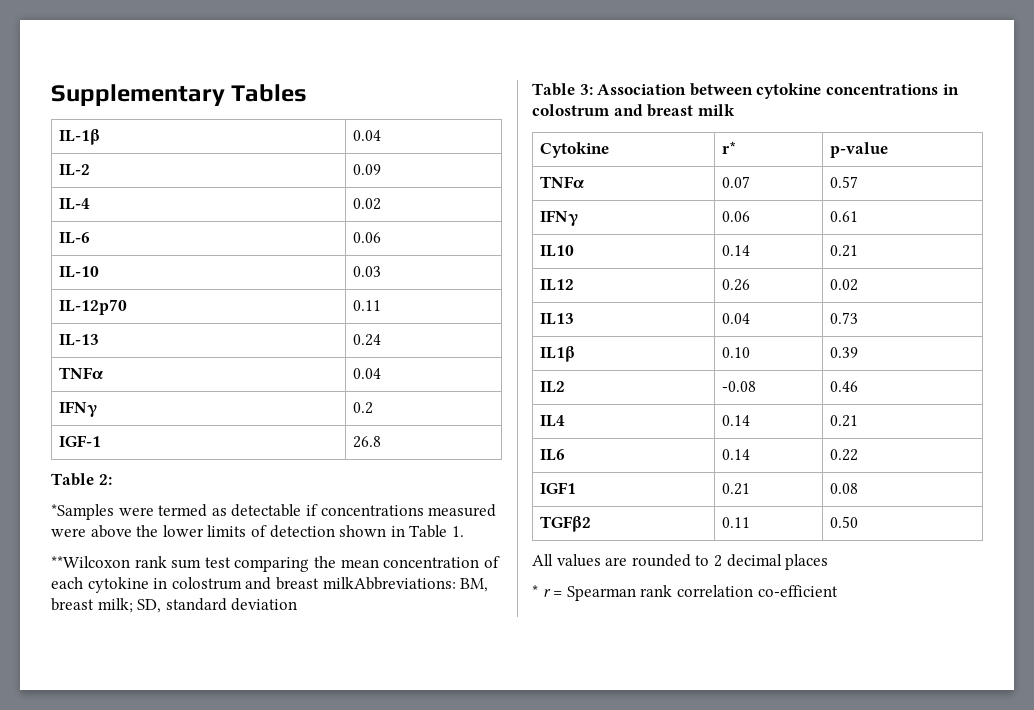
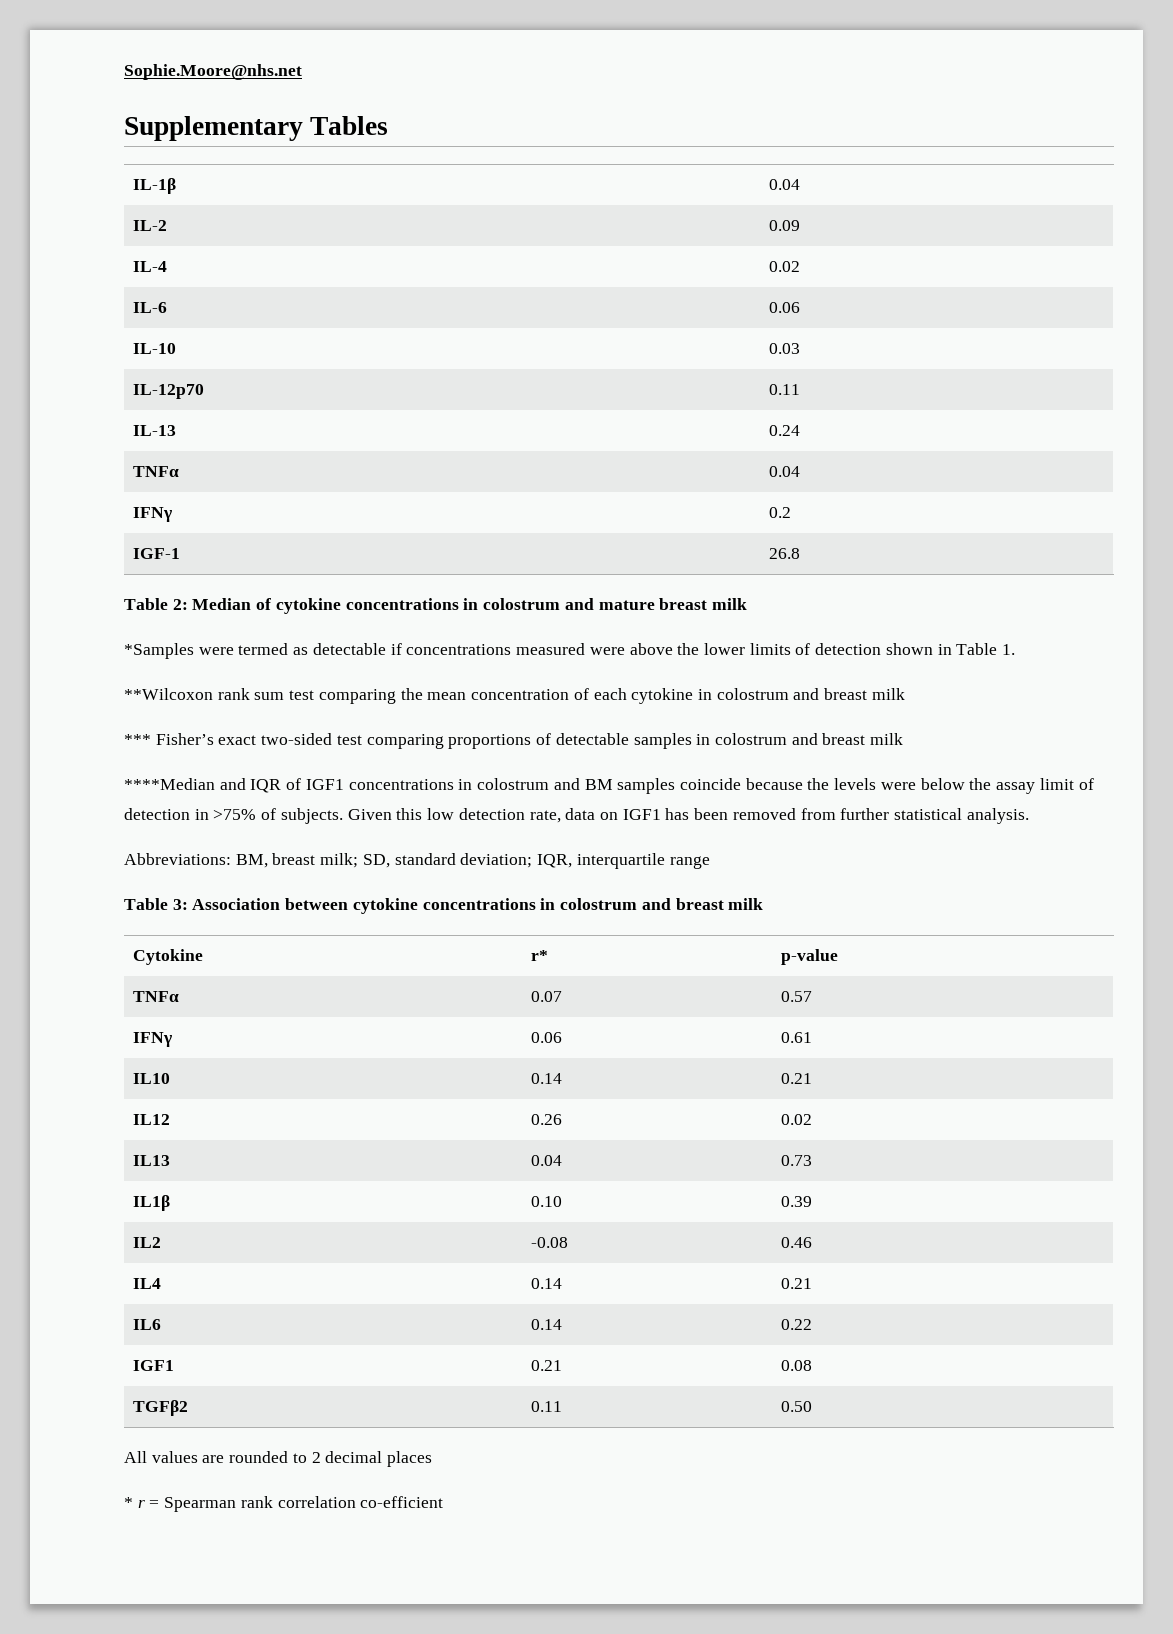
(51, 95) none -> [124,64,302,80] Sophie.Moore@nhs.net //
(112, 479) none -> [192,598,747,614] Median of cytokine concentrations in colostrum and mature breast milk
[322,577,456,590] milkAbbreviations: -> [871,688,905,700] [124,733,904,749] [124,778,1094,794] [124,808,1029,824] [124,853,231,865] milk // *** Fisher’s exact two-sided test comparing proportions of detectable samples in colostrum and breast milk // ****Median and IQR of IGF1 concentrations in colostrum and BM samples coincide because the levels were below the assay limit of detection in >75% of subjects. Given this low detection rate, data on IGF1 has been removed from further statistical analysis. // Abbreviations:
[231,598,298,611] deviation -> [460,853,710,869] deviation; IQR, interquartile range

